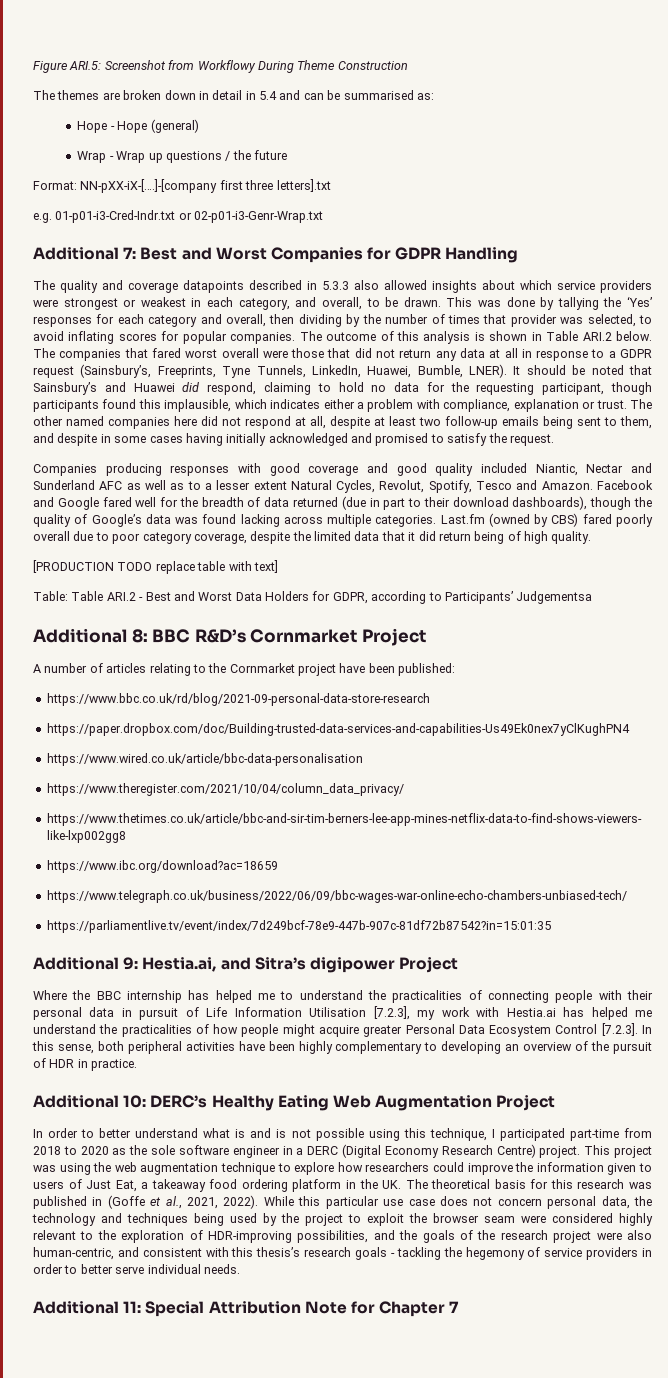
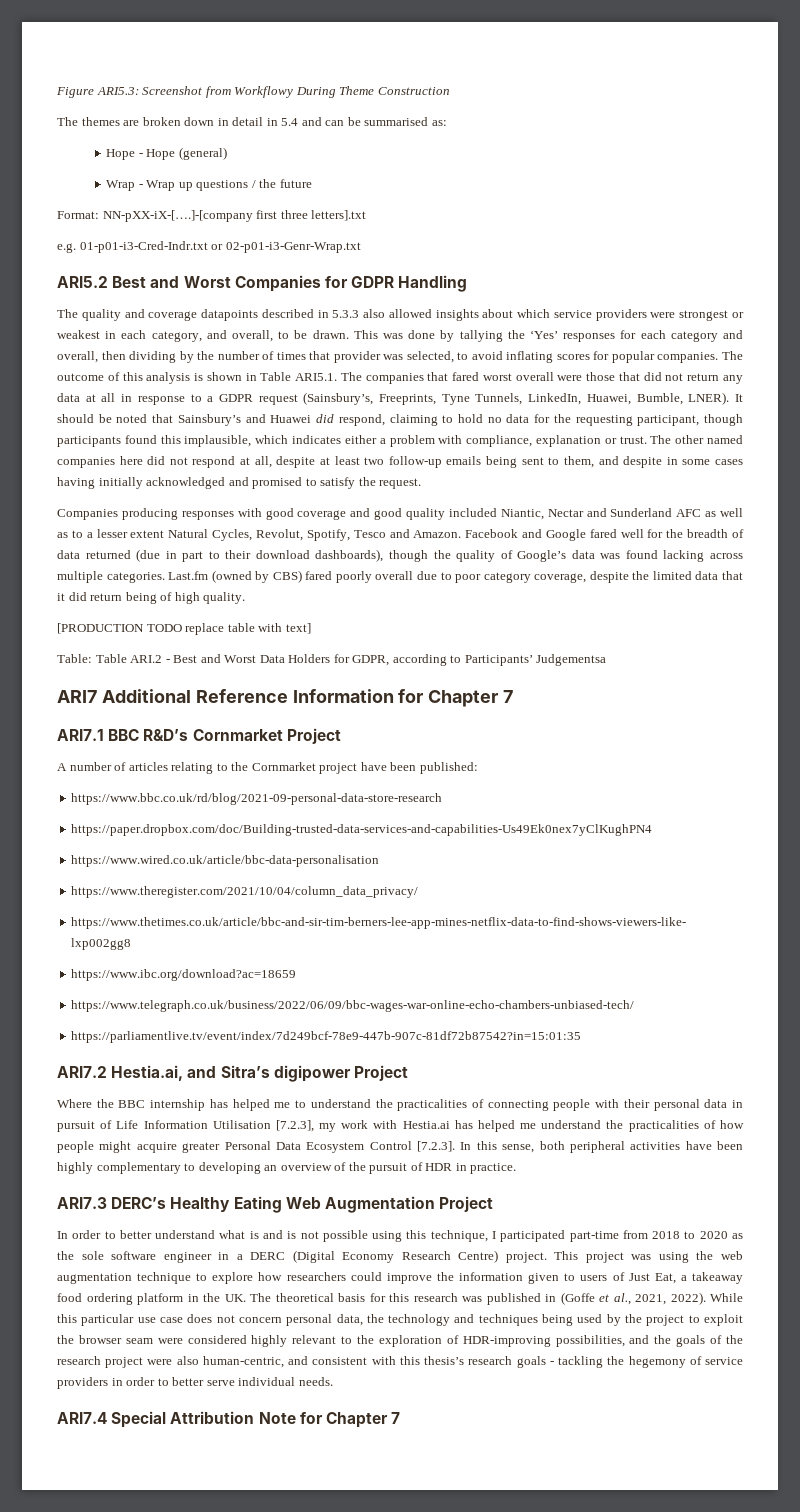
[69,61,102,70] ARI.5: -> [96,87,139,95] ARI5.3:
[33,247,137,260] Additional 7: -> [57,276,108,288] ARI5.2
[582,331,652,341] ARI.2 below. -> [295,373,338,381] ARI5.1.
[33,628,148,643] Additional 8: -> [57,689,514,707] [57,729,104,741] ARI7 Additional Reference Information for Chapter 7 // ARI7.1
[33,957,139,970] Additional 9: -> [57,1066,107,1078] ARI7.2
[33,1095,147,1108] Additional 10: -> [57,1197,107,1209] ARI7.3
[33,1301,142,1314] Additional 11: -> [57,1412,107,1424] ARI7.4

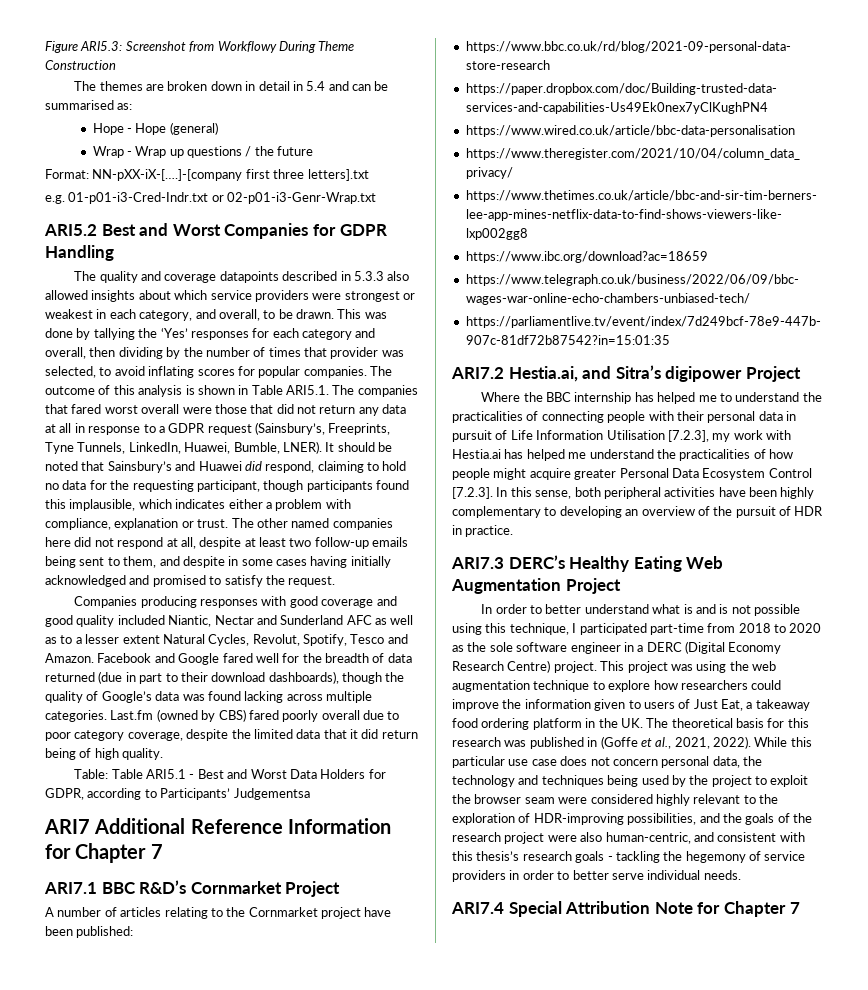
[57,623,311,635] // [PRODUCTION TODO replace table with text] -> (164, 754) none
[130,655,163,663] ARI.2 -> [146,769,187,779] ARI5.1

